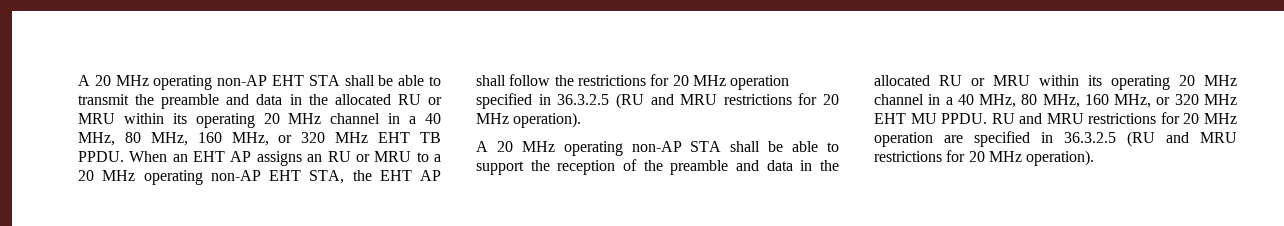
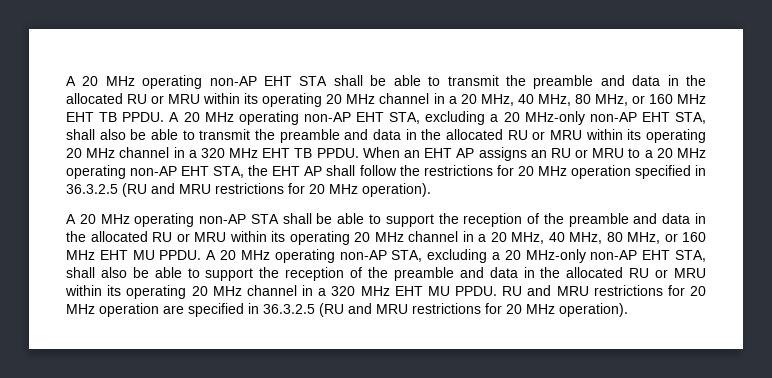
[425,113,442,124] [78,132,293,146] 40 MHz, 80 MHz, 160 MHz, or -> [460,94,706,106] [66,111,706,125] [66,129,706,143] [66,147,197,158] 20 MHz, 40 MHz, 80 MHz, or 160 MHz EHT TB PPDU. A 20 MHz operating non-AP EHT STA, excluding a 20 MHz-only non-AP EHT STA, shall also be able to transmit the preamble and data in the allocated RU or MRU within its operating 20 MHz channel in a
[957,94,1171,108] 40 MHz, 80 MHz, 160 MHz, or -> [490,232,706,244] [66,249,706,263] [66,267,707,281] [65,285,327,299] 20 MHz, 40 MHz, 80 MHz, or 160 MHz EHT MU PPDU. A 20 MHz operating non-AP STA, excluding a 20 MHz-only non-AP EHT STA, shall also be able to support the reception of the preamble and data in the allocated RU or MRU within its operating 20 MHz channel in a

